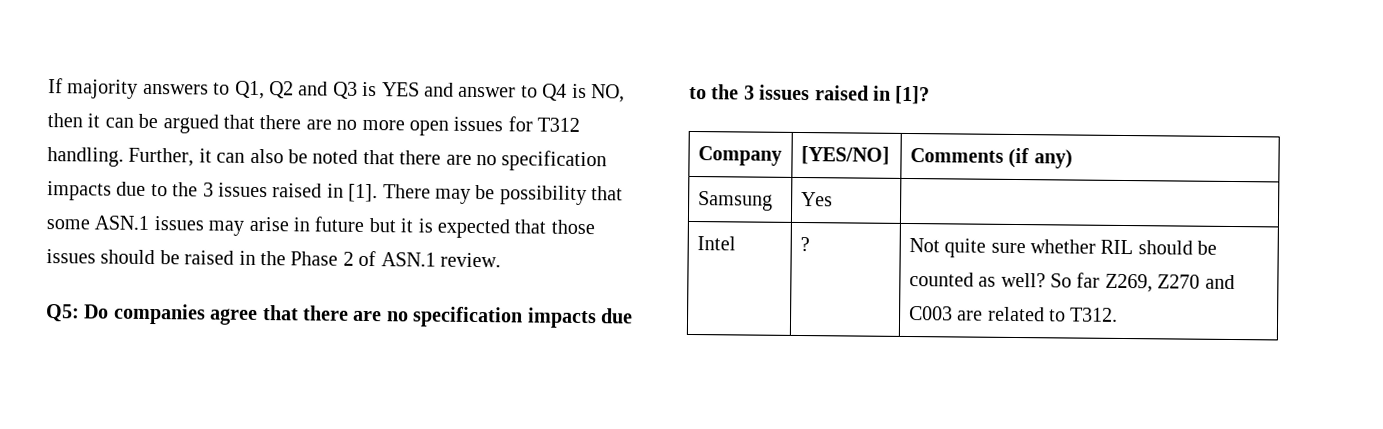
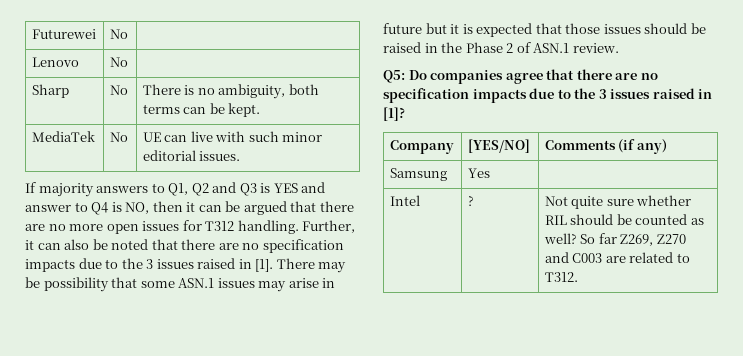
(48, 86) none -> [31,29,96,39] [109,29,128,39] [31,57,79,67] [109,57,128,67] [31,84,69,98] [109,85,128,95] [142,84,319,99] [142,103,261,117] [31,131,95,142] [109,132,128,142] [142,131,323,142] [142,150,241,161] Futurewei | No | // Lenovo | No | // Sharp | No | There is no ambiguity, both terms can be kept. // MediaTek | No | UE can live with such minor editorial issues. //

